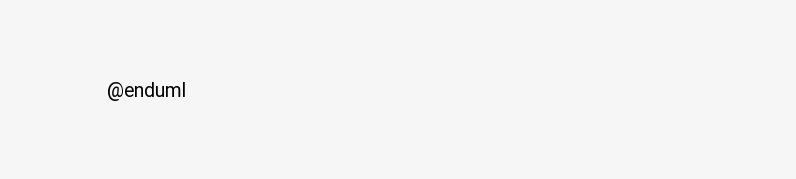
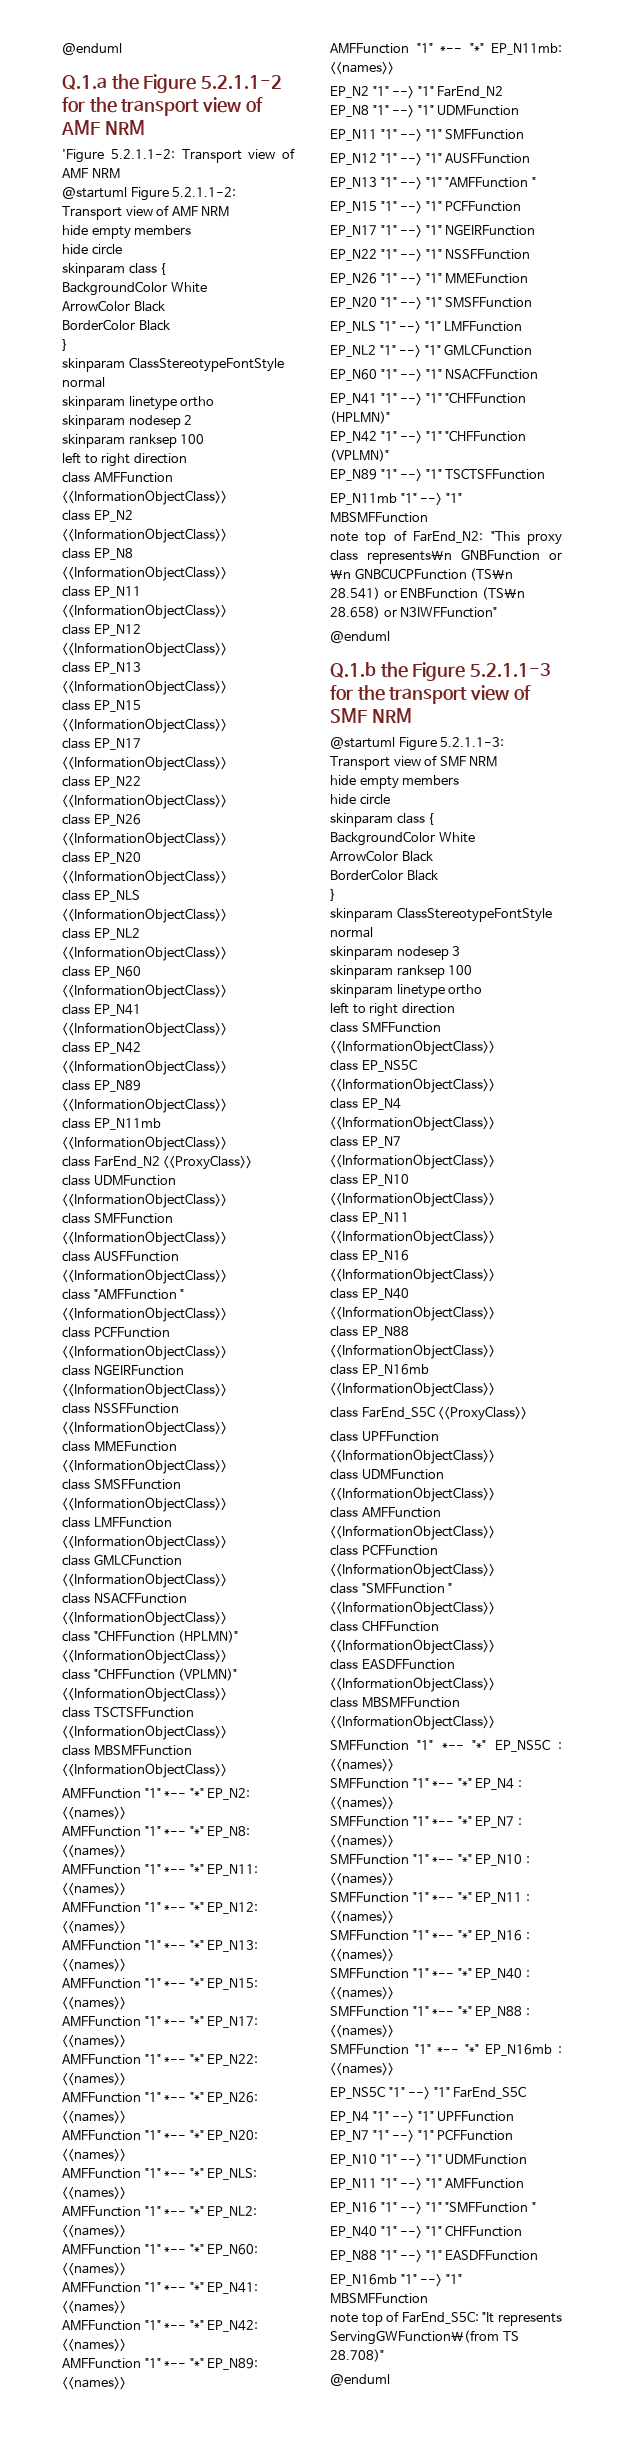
[107,82,186,101] @enduml -> [62,43,122,55] [62,74,283,93] [62,97,263,116] [61,120,145,135] [62,148,295,163] [62,168,120,179] [62,187,237,201] [62,205,230,220] [62,225,192,239] [62,244,122,255] [62,263,167,277] [62,281,207,296] [62,300,165,312] [62,319,170,331] [62,339,68,351] [62,357,284,372] [62,377,105,388] [62,396,215,410] [62,415,193,429] [62,434,205,448] [62,452,187,467] [62,472,173,483] [62,490,227,505] [62,510,133,522] [62,528,227,543] [62,548,133,560] [62,566,227,581] [62,586,141,598] [62,604,227,619] [62,624,141,636] [62,642,227,657] [62,662,141,674] [62,680,227,695] [62,700,141,712] [62,718,227,733] [62,738,141,750] [62,756,227,771] [62,776,141,788] [62,794,227,809] [62,814,141,826] [62,832,227,847] [62,852,141,864] [62,870,227,885] [62,890,140,902] [62,908,227,923] [62,928,140,940] [62,946,227,961] [62,966,141,978] [62,984,227,999] [62,1004,141,1016] [62,1022,227,1037] [62,1042,141,1054] [62,1060,227,1075] [62,1080,141,1092] [62,1098,227,1113] [62,1118,161,1130] [62,1136,227,1151] [62,1155,253,1170] [62,1175,176,1186] [62,1193,227,1208] [62,1213,173,1224] [62,1231,227,1246] [62,1251,179,1262] [62,1269,227,1284] [62,1289,185,1300] [62,1307,227,1322] [62,1326,170,1338] [62,1345,227,1360] [62,1364,184,1376] [62,1383,227,1398] [62,1403,179,1414] [62,1421,227,1436] [62,1441,177,1452] [62,1459,227,1474] [62,1479,181,1490] [62,1497,227,1512] [62,1517,172,1528] [62,1535,227,1550] [62,1554,182,1566] [62,1573,227,1588] [62,1592,187,1604] [62,1611,227,1626] [62,1630,239,1643] [62,1649,227,1664] [62,1668,238,1681] [62,1687,227,1702] [62,1706,194,1718] [62,1725,227,1740] [62,1745,192,1756] [62,1763,227,1778] [62,1788,251,1800] [62,1807,126,1820] [62,1826,251,1838] [62,1845,126,1858] [62,1864,259,1876] [62,1883,126,1896] [62,1902,259,1914] [62,1921,126,1934] [62,1940,259,1952] [62,1959,126,1972] [62,1978,259,1990] [62,1997,126,2010] [62,2016,259,2028] [62,2035,126,2048] [62,2054,259,2066] [62,2073,126,2086] [62,2092,259,2104] [62,2111,126,2124] [62,2130,259,2142] [62,2149,126,2162] [62,2168,258,2180] [62,2187,126,2200] [62,2206,258,2218] [62,2225,126,2238] [62,2244,259,2256] [62,2263,126,2276] [62,2282,259,2294] [62,2301,126,2314] [62,2320,259,2332] [62,2339,126,2352] [62,2358,259,2370] [62,2377,126,2390] [330,43,562,55] [330,62,394,75] [330,86,504,99] [330,105,520,118] [330,129,525,142] [330,153,531,166] [330,177,536,190] [330,200,522,214] [330,224,536,238] [330,249,531,262] [330,273,529,286] [330,297,533,310] [330,321,523,334] [330,344,533,358] [330,368,539,382] [330,392,527,406] [330,411,390,424] [330,430,527,444] [330,449,389,462] [330,468,546,482] [330,493,462,506] [330,512,428,523] [330,530,562,545] [330,549,562,564] [330,568,514,581] [330,587,525,600] [330,606,498,619] [330,631,390,643] [330,662,552,681] [330,685,531,704] [330,708,412,723] [330,737,505,751] [330,755,498,770] [330,775,460,789] [330,794,390,805] [330,813,435,827] [330,831,475,846] [330,850,433,862] [330,869,438,881] [330,889,336,901] [330,907,552,922] [330,927,373,938] [330,946,461,960] [330,965,473,979] [330,984,483,998] [330,1002,455,1017] [330,1022,441,1033] [330,1040,495,1055] [330,1059,417,1072] [330,1078,495,1093] [330,1098,401,1110] [330,1116,495,1131] [330,1136,401,1148] [330,1154,495,1169] [330,1174,409,1186] [330,1192,495,1207] [330,1212,409,1224] [330,1230,495,1245] [330,1250,409,1262] [330,1268,495,1283] [330,1288,409,1300] [330,1306,495,1321] [330,1326,409,1338] [330,1344,495,1359] [330,1364,429,1376] [330,1382,495,1397] [330,1406,528,1421] [330,1431,439,1442] [330,1449,495,1464] [330,1469,444,1480] [330,1487,495,1502] [330,1507,441,1518] [330,1525,495,1540] [330,1544,438,1556] [330,1563,495,1578] [330,1583,453,1594] [330,1601,495,1616] [330,1620,439,1632] [330,1639,495,1654] [330,1659,455,1670] [330,1677,495,1692] [330,1697,460,1708] [330,1715,495,1730] [330,1739,562,1752] [330,1759,394,1772] [330,1778,522,1790] [330,1797,394,1810] [330,1816,522,1828] [330,1835,394,1848] [330,1854,530,1866] [330,1873,394,1886] [330,1892,530,1904] [330,1911,394,1924] [330,1930,530,1942] [330,1949,394,1962] [330,1968,530,1980] [330,1987,394,2000] [330,2006,530,2018] [330,2025,394,2038] [330,2044,562,2056] [330,2063,394,2076] [330,2086,527,2100] [330,2111,515,2124] [330,2129,514,2143] [330,2154,528,2167] [330,2178,525,2191] [330,2202,536,2215] [330,2225,523,2239] [330,2250,539,2263] [330,2274,462,2287] [330,2293,428,2304] [330,2311,562,2326] [330,2330,519,2345] [330,2349,384,2362] [330,2374,390,2386] @enduml // Q.1.a the Figure 5.2.1.1-2 for the transport view of AMF NRM // 'Figure 5.2.1.1-2: Transport view of AMF NRM // @startuml Figure 5.2.1.1-2: Transport view of AMF NRM // hide empty members // hide circle // skinparam class { // BackgroundColor White // ArrowColor Black // BorderColor Black // } // skinparam ClassStereotypeFontStyle normal // skinparam linetype ortho // skinparam nodesep 2 // skinparam ranksep 100 // left to right direction // class AMFFunction <<InformationObjectClass>> // class EP_N2 <<InformationObjectClass>> // class EP_N8 <<InformationObjectClass>> // class EP_N11 <<InformationObjectClass>> // class EP_N12 <<InformationObjectClass>> // class EP_N13 <<InformationObjectClass>> // class EP_N15 <<InformationObjectClass>> // class EP_N17 <<InformationObjectClass>> // class EP_N22 <<InformationObjectClass>> // class EP_N26 <<InformationObjectClass>> // class EP_N20 <<InformationObjectClass>> // class EP_NLS <<InformationObjectClass>> // class EP_NL2 <<InformationObjectClass>> // class EP_N60 <<InformationObjectClass>> // class EP_N41 <<InformationObjectClass>> // class EP_N42 <<InformationObjectClass>> // class EP_N89 <<InformationObjectClass>> // class EP_N11mb <<InformationObjectClass>> // class FarEnd_N2 <<ProxyClass>> // class UDMFunction <<InformationObjectClass>> // class SMFFunction <<InformationObjectClass>> // class AUSFFunction <<InformationObjectClass>> // class "AMFFunction " <<InformationObjectClass>> // class PCFFunction <<InformationObjectClass>> // class NGEIRFunction <<InformationObjectClass>> // class NSSFFunction <<InformationObjectClass>> // class MMEFunction <<InformationObjectClass>> // class SMSFFunction <<InformationObjectClass>> // class LMFFunction <<InformationObjectClass>> // class GMLCFunction <<InformationObjectClass>> // class NSACFFunction <<InformationObjectClass>> // class "CHFFunction (HPLMN)" <<InformationObjectClass>> // class "CHFFunction (VPLMN)" <<InformationObjectClass>> // class TSCTSFFunction <<InformationObjectClass>> // class MBSMFFunction <<InformationObjectClass>> // AMFFunction "1" *-- "*" EP_N2: <<names>> // AMFFunction "1" *-- "*" EP_N8: <<names>> // AMFFunction "1" *-- "*" EP_N11: <<names>> // AMFFunction "1" *-- "*" EP_N12: <<names>> // AMFFunction "1" *-- "*" EP_N13: <<names>> // AMFFunction "1" *-- "*" EP_N15: <<names>> // AMFFunction "1" *-- "*" EP_N17: <<names>> // AMFFunction "1" *-- "*" EP_N22: <<names>> // AMFFunction "1" *-- "*" EP_N26: <<names>> // AMFFunction "1" *-- "*" EP_N20: <<names>> // AMFFunction "1" *-- "*" EP_NLS: <<names>> // AMFFunction "1" *-- "*" EP_NL2: <<names>> // AMFFunction "1" *-- "*" EP_N60: <<names>> // AMFFunction "1" *-- "*" EP_N41: <<names>> // AMFFunction "1" *-- "*" EP_N42: <<names>> // AMFFunction "1" *-- "*" EP_N89: <<names>> // AMFFunction "1" *-- "*" EP_N11mb: <<names>> // EP_N2 "1" --> "1" FarEnd_N2 // EP_N8 "1" --> "1" UDMFunction // EP_N11 "1" --> "1" SMFFunction // EP_N12 "1" --> "1" AUSFFunction // EP_N13 "1" --> "1" "AMFFunction " // EP_N15 "1" --> "1" PCFFunction // EP_N17 "1" --> "1" NGEIRFunction // EP_N22 "1" --> "1" NSSFFunction // EP_N26 "1" --> "1" MMEFunction // EP_N20 "1" --> "1" SMSFFunction // EP_NLS "1" --> "1" LMFFunction // EP_NL2 "1" --> "1" GMLCFunction // EP_N60 "1" --> "1" NSACFFunction // EP_N41 "1" --> "1" "CHFFunction (HPLMN)" // EP_N42 "1" --> "1" "CHFFunction (VPLMN)" // EP_N89 "1" --> "1" TSCTSFFunction // EP_N11mb "1" --> "1" MBSMFFunction // note top of FarEnd_N2: "This proxy class represents\n GNBFunction or \n GNBCUCPFunction (TS\n 28.541) or ENBFunction (TS\n 28.658) or N3IWFFunction" // @enduml // Q.1.b the Figure 5.2.1.1-3 for the transport view of SMF NRM // @startuml Figure 5.2.1.1-3: Transport view of SMF NRM // hide empty members // hide circle // skinparam class { // BackgroundColor White // ArrowColor Black // BorderColor Black // } // skinparam ClassStereotypeFontStyle normal // skinparam nodesep 3 // skinparam ranksep 100 // skinparam linetype ortho // left to right direction // class SMFFunction <<InformationObjectClass>> // class EP_NS5C <<InformationObjectClass>> // class EP_N4 <<InformationObjectClass>> // class EP_N7 <<InformationObjectClass>> // class EP_N10 <<InformationObjectClass>> // class EP_N11 <<InformationObjectClass>> // class EP_N16 <<InformationObjectClass>> // class EP_N40 <<InformationObjectClass>> // class EP_N88 <<InformationObjectClass>> // class EP_N16mb <<InformationObjectClass>> // class FarEnd_S5C <<ProxyClass>> // class UPFFunction <<InformationObjectClass>> // class UDMFunction <<InformationObjectClass>> // class AMFFunction <<InformationObjectClass>> // class PCFFunction <<InformationObjectClass>> // class "SMFFunction " <<InformationObjectClass>> // class CHFFunction <<InformationObjectClass>> // class EASDFFunction <<InformationObjectClass>> // class MBSMFFunction <<InformationObjectClass>> // SMFFunction "1" *-- "*" EP_NS5C : <<names>> // SMFFunction "1" *-- "*" EP_N4 : <<names>> // SMFFunction "1" *-- "*" EP_N7 : <<names>> // SMFFunction "1" *-- "*" EP_N10 : <<names>> // SMFFunction "1" *-- "*" EP_N11 : <<names>> // SMFFunction "1" *-- "*" EP_N16 : <<names>> // SMFFunction "1" *-- "*" EP_N40 : <<names>> // SMFFunction "1" *-- "*" EP_N88 : <<names>> // SMFFunction "1" *-- "*" EP_N16mb : <<names>> // EP_NS5C "1" --> "1" FarEnd_S5C // EP_N4 "1" --> "1" UPFFunction // EP_N7 "1" --> "1" PCFFunction // EP_N10 "1" --> "1" UDMFunction // EP_N11 "1" --> "1" AMFFunction // EP_N16 "1" --> "1" "SMFFunction " // EP_N40 "1" --> "1" CHFFunction // EP_N88 "1" --> "1" EASDFFunction // EP_N16mb "1" --> "1" MBSMFFunction // note top of FarEnd_S5C: "It represents ServingGWFunction\(from TS 28.708)" // @enduml

